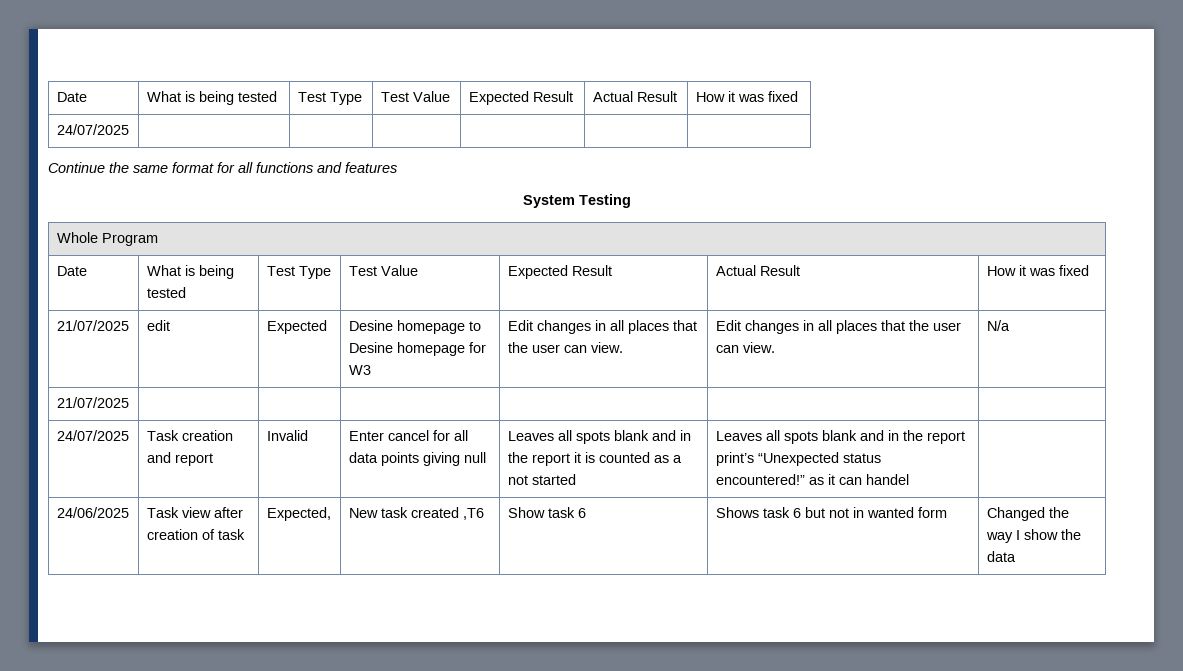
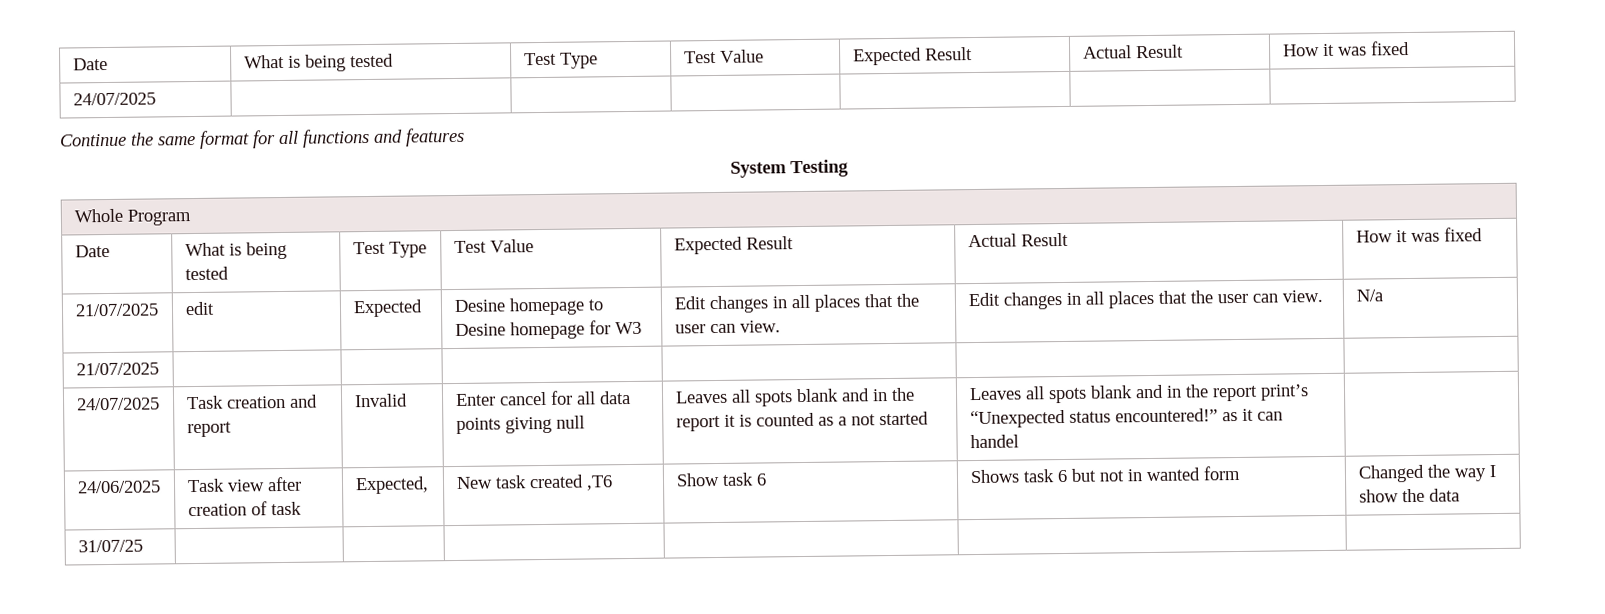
(1016, 556) none -> [77,539,143,553] // 31/07/25 | | | | | |

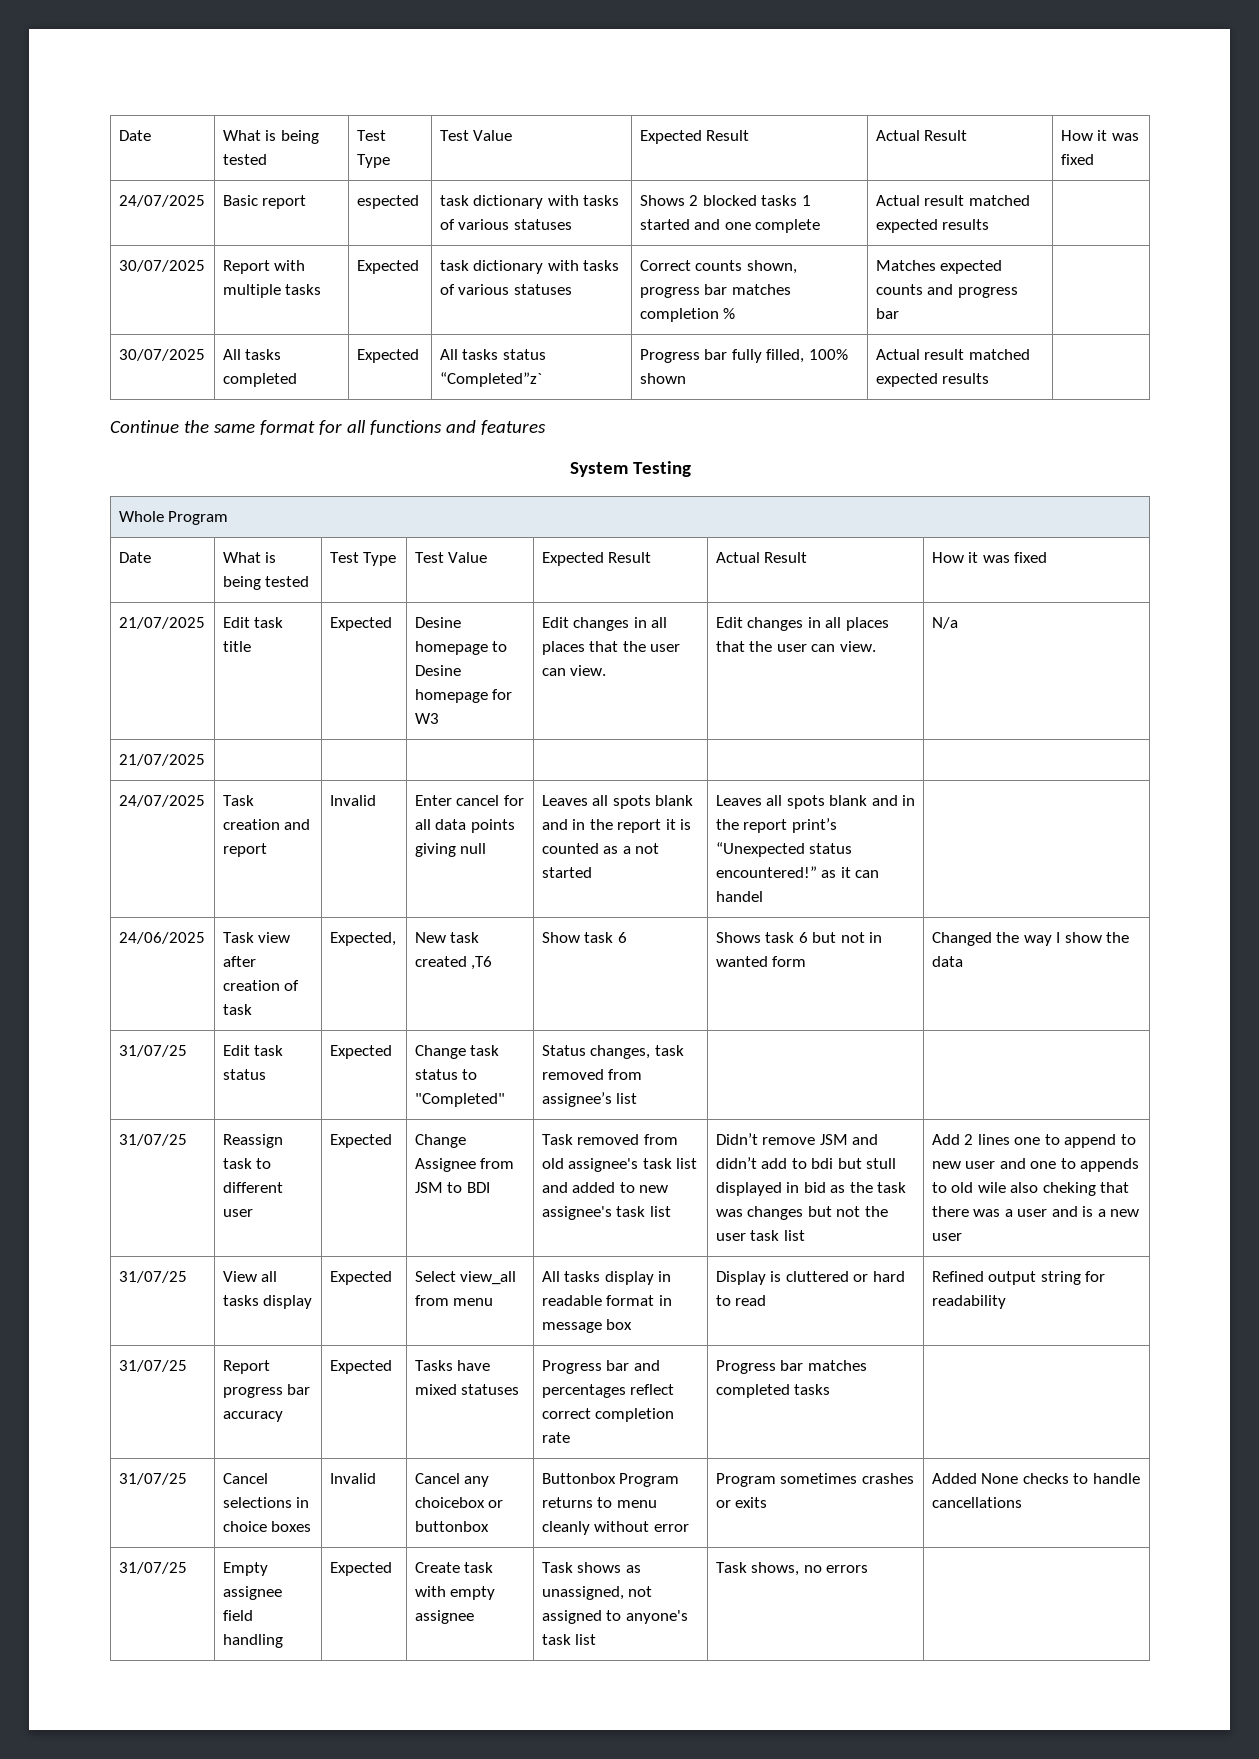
(156, 99) | | | | -> [222,195,307,209] [356,195,419,209] [439,195,620,209] [439,219,572,230] [639,195,811,206] [639,219,821,233] [875,195,1030,206] [875,219,990,233] [118,260,205,272] [222,260,306,274] [222,284,322,298] [356,260,419,274] [439,260,620,274] [439,284,572,295] [639,260,797,274] [639,284,791,298] [639,308,736,322] [875,260,1003,274] [875,284,1018,298] [875,308,899,319] [118,349,205,361] [222,349,282,360] [222,373,297,387] [356,349,419,363] [439,349,546,360] [439,372,542,387] [639,349,848,363] [639,373,686,384] [875,349,1030,360] [875,373,990,387] Basic report | espected | task dictionary with tasks of various statuses | Shows 2 blocked tasks 1 started and one complete | Actual result matched expected results | // 30/07/2025 | Report with multiple tasks | Expected | task dictionary with tasks of various statuses | Correct counts shown, progress bar matches completion % | Matches expected counts and progress bar | // 30/07/2025 | All tasks completed | Expected | All tasks status “Completed”z` | Progress bar fully filled, 100% shown | Actual result matched expected results
[184,301,215,316] edit -> [222,617,284,628] [222,641,251,652] Edit task title
(143, 546) | | | | -> [222,1045,284,1056] [222,1069,266,1080] [329,1045,392,1059] [414,1045,500,1059] [414,1069,478,1080] [414,1093,505,1107] [541,1045,684,1059] [541,1069,643,1080] [541,1092,638,1107] [118,1134,187,1146] [222,1134,283,1148] [222,1158,272,1169] [222,1182,283,1193] [222,1209,253,1217] [329,1134,392,1148] [414,1134,466,1148] [414,1158,515,1172] [414,1182,490,1193] [541,1134,678,1145] [541,1158,698,1172] [541,1182,669,1193] [541,1206,671,1220] [715,1133,879,1145] [715,1157,897,1169] [715,1182,907,1196] [715,1206,888,1220] [715,1230,805,1241] [931,1134,1136,1148] [931,1158,1140,1172] [931,1182,1130,1196] [931,1206,1139,1217] [931,1233,962,1241] [118,1271,187,1283] [222,1271,278,1282] [222,1295,313,1309] [329,1271,392,1285] [414,1271,517,1285] [414,1295,494,1306] [541,1271,672,1285] [541,1295,672,1306] [541,1319,633,1333] [715,1271,905,1285] [715,1295,767,1306] [931,1271,1106,1285] [931,1295,1006,1309] [118,1360,187,1372] [222,1360,270,1374] [222,1384,311,1398] [222,1411,283,1422] [329,1360,392,1374] [414,1360,491,1371] [414,1384,520,1395] [541,1360,660,1374] [541,1384,675,1398] [541,1408,675,1422] [541,1432,570,1443] [715,1360,867,1374] [715,1384,831,1398] [118,1473,187,1485] [222,1473,268,1484] [222,1497,310,1508] [222,1521,312,1532] [329,1473,376,1484] [414,1473,490,1487] [414,1497,504,1508] [414,1521,489,1532] [541,1473,680,1487] [541,1497,657,1508] [541,1521,689,1535] [715,1473,914,1487] [715,1497,768,1508] [931,1473,1140,1484] [931,1497,1022,1508] [118,1562,187,1574] [222,1562,268,1576] [222,1586,282,1600] [222,1610,253,1621] [222,1634,283,1648] [329,1562,392,1576] [414,1562,494,1573] [414,1586,496,1600] [414,1610,474,1624] [541,1562,641,1573] [541,1586,653,1600] [541,1610,688,1624] [541,1634,597,1645] [715,1562,869,1576] Edit task status | Expected | Change task status to "Completed" | Status changes, task removed from assignee’s list | | // 31/07/25 | Reassign task to different user | Expected | Change Assignee from JSM to BDI | Task removed from old assignee's task list and added to new assignee's task list | Didn’t remove JSM and didn’t add to bdi but stull displayed in bid as the task was changes but not the user task list | Add 2 lines one to append to new user and one to appends to old wile also cheking that there was a user and is a new user // 31/07/25 | View all tasks display | Expected | Select view_all from menu | All tasks display in readable format in message box | Display is cluttered or hard to read | Refined output string for readability // 31/07/25 | Report progress bar accuracy | Expected | Tasks have mixed statuses | Progress bar and percentages reflect correct completion rate | Progress bar matches completed tasks | // 31/07/25 | Cancel selections in choice boxes | Invalid | Cancel any choicebox or buttonbox | Buttonbox Program returns to menu cleanly without error | Program sometimes crashes or exits | Added None checks to handle cancellations // 31/07/25 | Empty assignee field handling | Expected | Create task with empty assignee | Task shows as unassigned, not assigned to anyone's task list | Task shows, no errors

